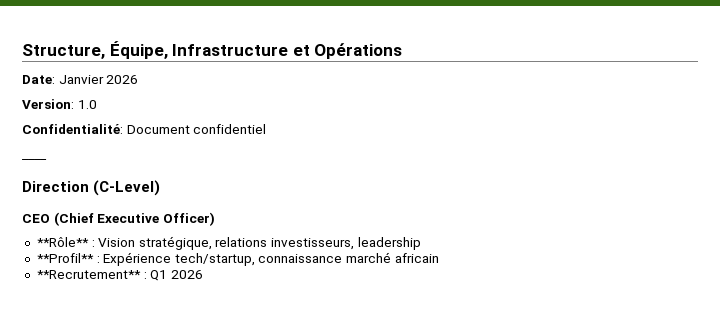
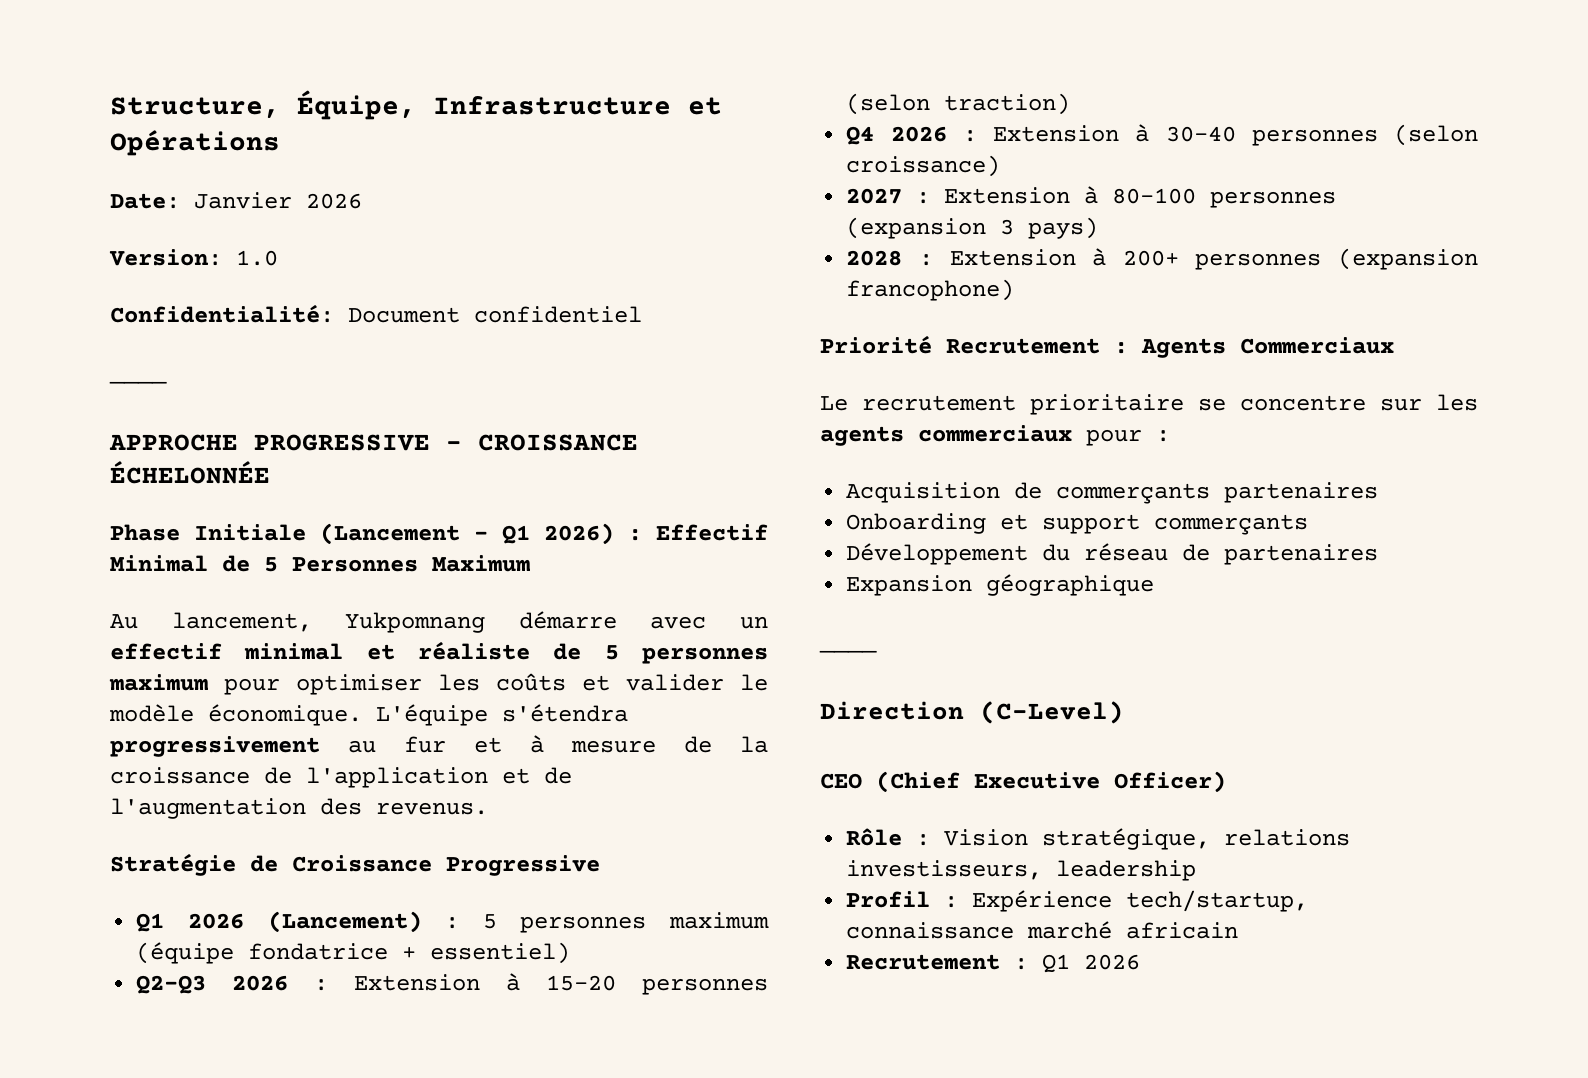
(47, 159) none -> [109,434,638,451] [110,461,270,484] [110,523,768,545] [110,555,530,572] [110,611,768,633] [110,641,768,664] [109,673,768,695] [109,704,628,726] [110,735,768,757] [110,767,572,788] [110,798,488,819] [110,853,600,876] [136,911,770,933] [136,942,571,964] [136,973,768,995] [846,93,1071,115] [846,124,1478,146] [846,155,1001,177] [846,186,1337,208] [846,217,1099,239] [846,248,1478,270] [846,279,1015,301] [820,335,1394,358] [820,394,1478,415] [820,425,1170,446] [846,482,1379,504] [846,513,1309,535] [846,543,1379,565] [846,574,1155,596] [819,648,877,653] // APPROCHE PROGRESSIVE - CROISSANCE ÉCHELONNÉE // Phase Initiale (Lancement - Q1 2026) : Effectif Minimal de 5 Personnes Maximum // Au lancement, Yukpomnang démarre avec un effectif minimal et réaliste de 5 personnes maximum pour optimiser les coûts et valider le modèle économique. L'équipe s'étendra progressivement au fur et à mesure de la croissance de l'application et de l'augmentation des revenus. // Stratégie de Croissance Progressive // Q1 2026 (Lancement) : 5 personnes maximum (équipe fondatrice + essentiel) // Q2-Q3 2026 : Extension à 15-20 personnes (selon traction) // Q4 2026 : Extension à 30-40 personnes (selon croissance) // 2027 : Extension à 80-100 personnes (expansion 3 pays) // 2028 : Extension à 200+ personnes (expansion francophone) // Priorité Recrutement : Agents Commerciaux // Le recrutement prioritaire se concentre sur les agents commerciaux pour : // Acquisition de commerçants partenaires // Onboarding et support commerçants // Développement du réseau de partenaires // Expansion géographique // ____
[36,237,89,247] **Rôle** -> [846,828,903,846] Rôle
[36,253,94,263] **Profil** -> [846,891,931,908] Profil
[36,270,141,279] **Recrutement** -> [846,954,1001,970] Recrutement

